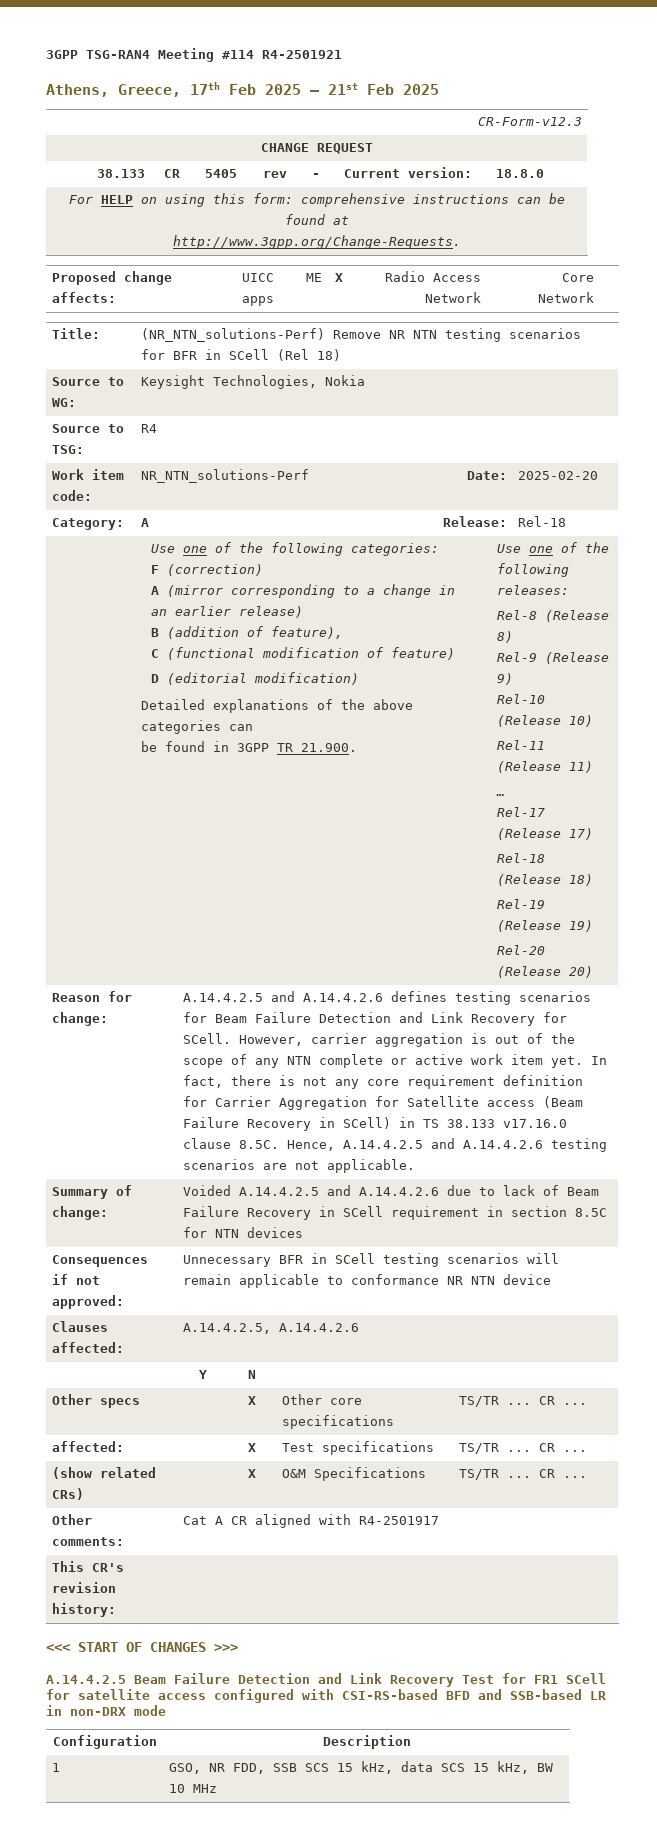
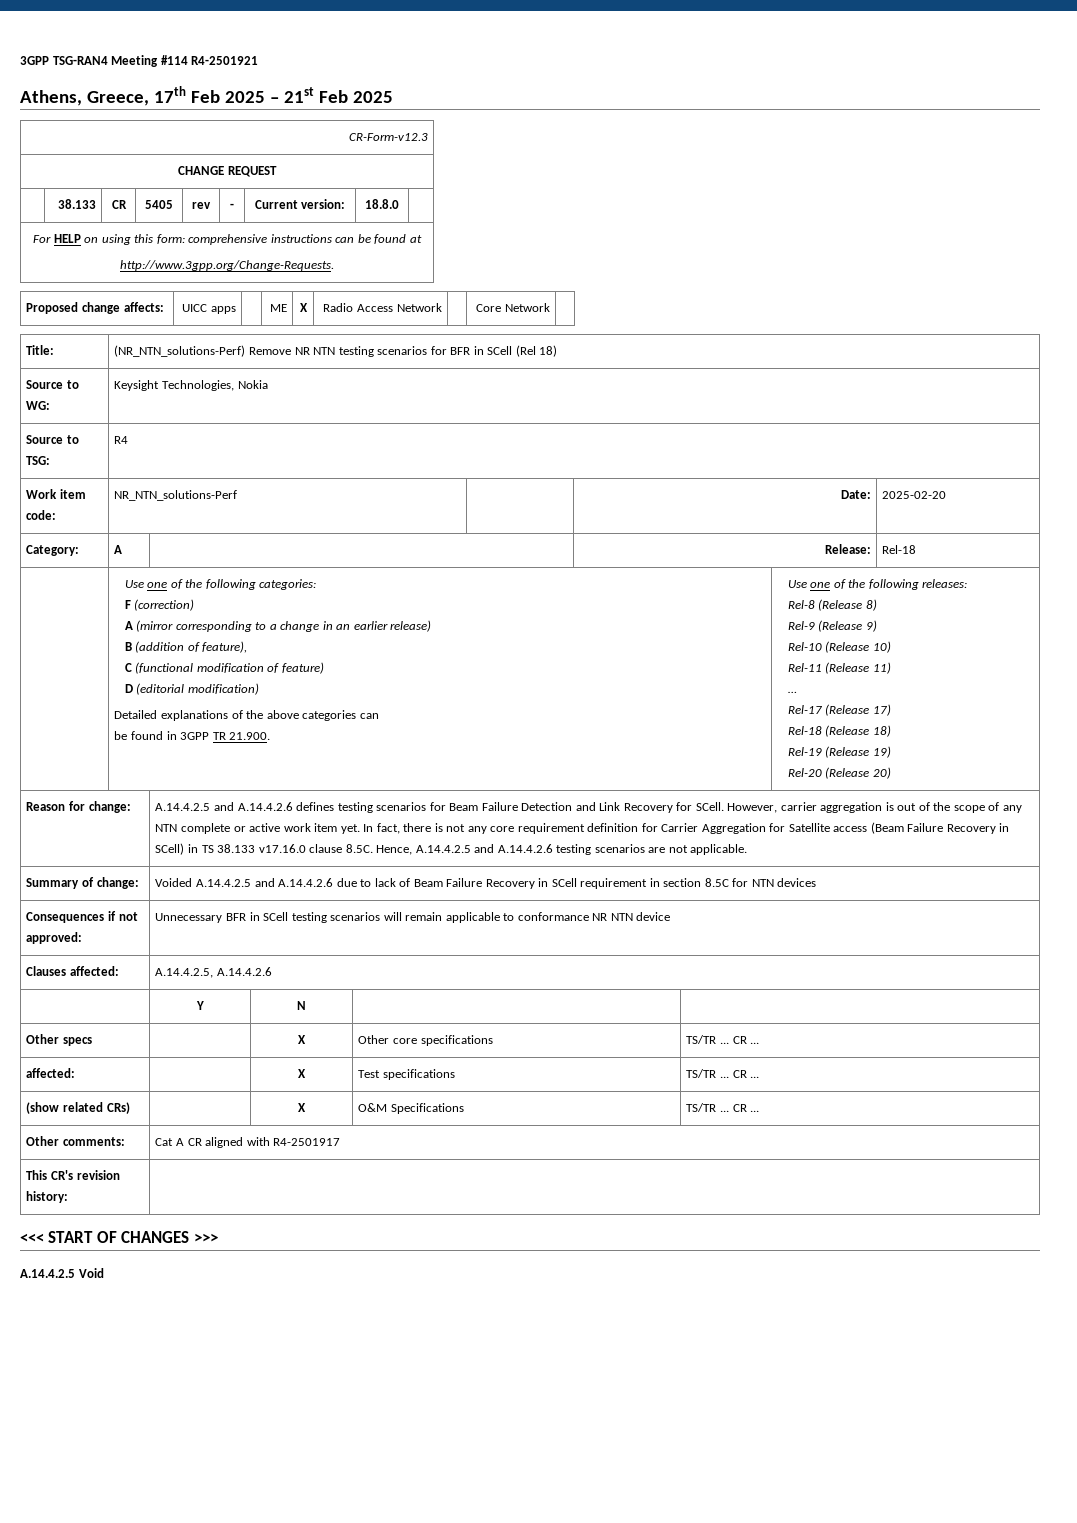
[134,1673,606,1687] [46,1689,606,1703] [46,1705,166,1716] [53,1735,157,1749] [322,1735,411,1749] [52,1763,61,1772] [169,1761,554,1774] [169,1784,218,1793] Beam Failure Detection and Link Recovery Test for FR1 SCell for satellite access configured with CSI-RS-based BFD and SSB-based LR in non-DRX mode // Configuration | Description // 1 | GSO, NR FDD, SSB SCS 15 kHz, data SCS 15 kHz, BW 10 MHz -> [78,1268,104,1278] Void

